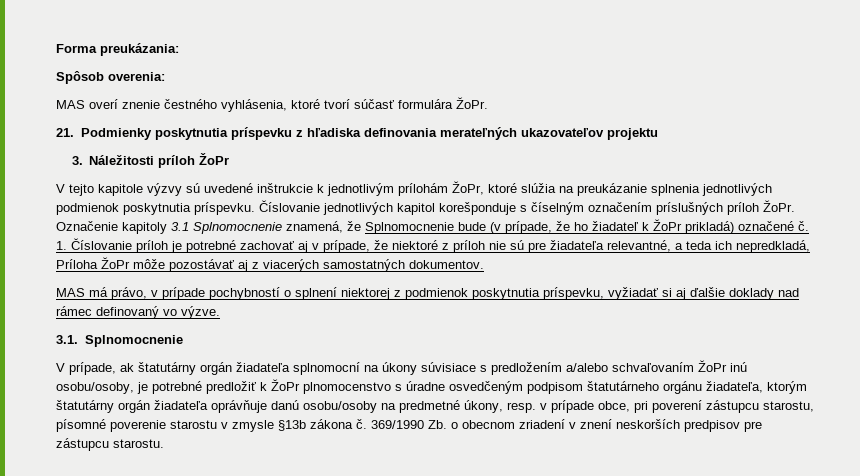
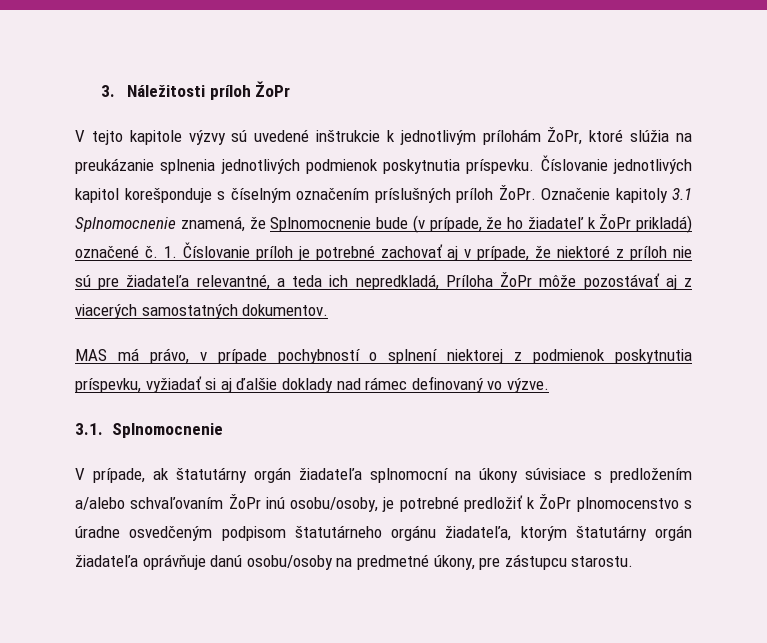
[56,43,179,56] [56,71,165,84] [56,97,488,112] [56,127,658,140] Forma preukázania: // Spôsob overenia: // MAS overí znenie čestného vyhlásenia, ktoré tvorí súčasť formulára ŽoPr. // 21. Podmienky poskytnutia príspevku z hľadiska definovania merateľných ukazovateľov projektu // -> (101, 91) none
[507,400,814,413] [56,419,740,432] resp. v prípade obce, pri poverení zástupcu starostu, písomné poverenie starostu v zmysle §13b zákona č. 369/1990 Zb. o obecnom zriadení v znení neskorších predpisov -> (475, 562) none

